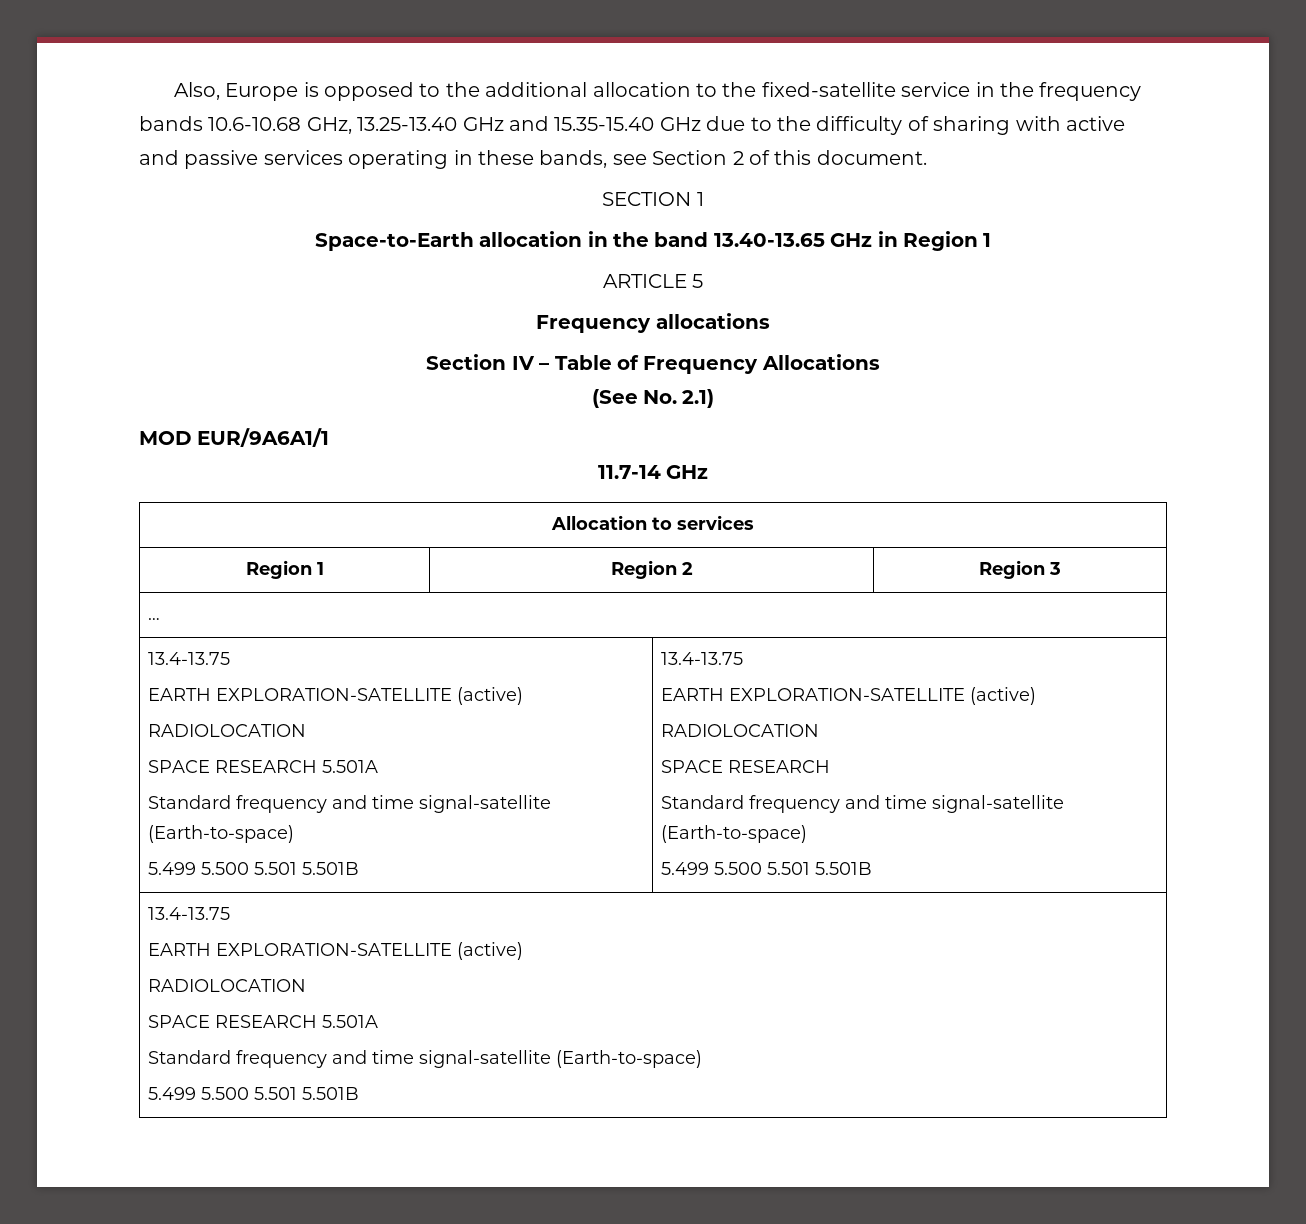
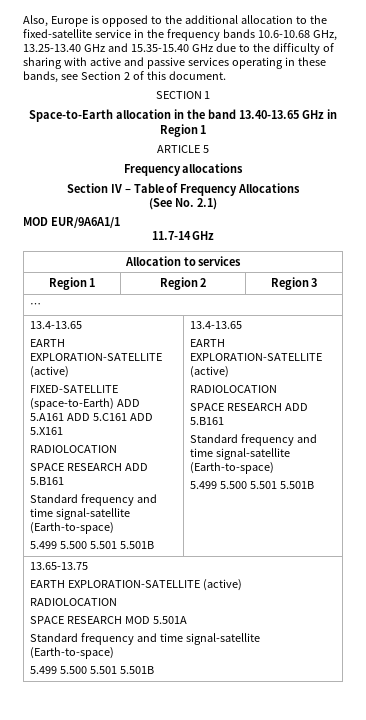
[147,652,230,665] [147,687,523,705] [147,724,306,737] [147,760,378,773] [147,795,551,813] [147,825,294,843] [147,862,359,875] [660,652,743,665] [660,687,1036,705] [660,724,819,737] [660,760,830,773] [660,795,1064,813] [660,825,807,843] [660,862,872,875] [147,907,230,920] [147,942,523,960] [147,979,306,992] [147,1015,378,1028] [147,1050,702,1068] 13.4-13.75 // EARTH EXPLORATION-SATELLITE (active) // RADIOLOCATION // SPACE RESEARCH 5.501A // Standard frequency and time signal-satellite (Earth-to-space) // 5.499 5.500 5.501 5.501B | 13.4-13.75 // EARTH EXPLORATION-SATELLITE (active) // RADIOLOCATION // SPACE RESEARCH // Standard frequency and time signal-satellite (Earth-to-space) // 5.499 5.500 5.501 5.501B // 13.4-13.75 // EARTH EXPLORATION-SATELLITE (active) // RADIOLOCATION // SPACE RESEARCH 5.501A // Standard frequency and time signal-satellite (Earth-to-space) -> [30,321,83,329] [30,339,66,347] [30,353,163,361] [30,366,70,378] [30,385,119,393] [30,398,141,410] [30,413,154,421] [30,427,64,435] [30,445,118,453] [30,463,149,471] [30,477,65,485] [30,494,158,506] [30,508,131,520] [30,522,115,534] [30,541,155,549] [190,321,243,329] [190,339,226,347] [190,353,323,361] [190,366,230,378] [190,385,278,393] [190,403,309,411] [190,417,225,425] [190,434,318,446] [190,448,291,460] [190,462,275,474] [190,481,315,489] [30,562,89,570] [30,579,243,591] [30,598,118,606] [30,616,188,624] [30,633,261,645] [30,647,115,659] 13.4-13.65 // EARTH EXPLORATION-SATELLITE (active) // FIXED-SATELLITE (space-to-Earth) ADD 5.A161 ADD 5.С161 ADD 5.X161 // RADIOLOCATION // SPACE RESEARCH ADD 5.B161 // Standard frequency and time signal-satellite (Earth-to-space) // 5.499 5.500 5.501 5.501B | 13.4-13.65 // EARTH EXPLORATION-SATELLITE (active) // RADIOLOCATION // SPACE RESEARCH ADD 5.B161 // Standard frequency and time signal-satellite (Earth-to-space) // 5.499 5.500 5.501 5.501B // 13.65-13.75 // EARTH EXPLORATION-SATELLITE (active) // RADIOLOCATION // SPACE RESEARCH MOD 5.501A // Standard frequency and time signal-satellite (Earth-to-space)

